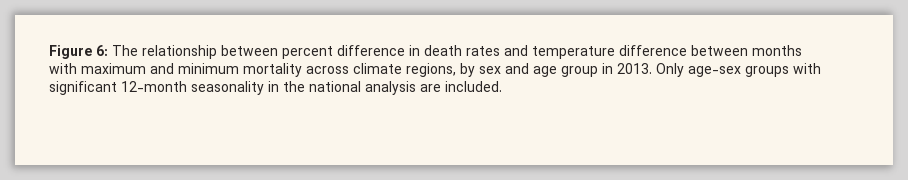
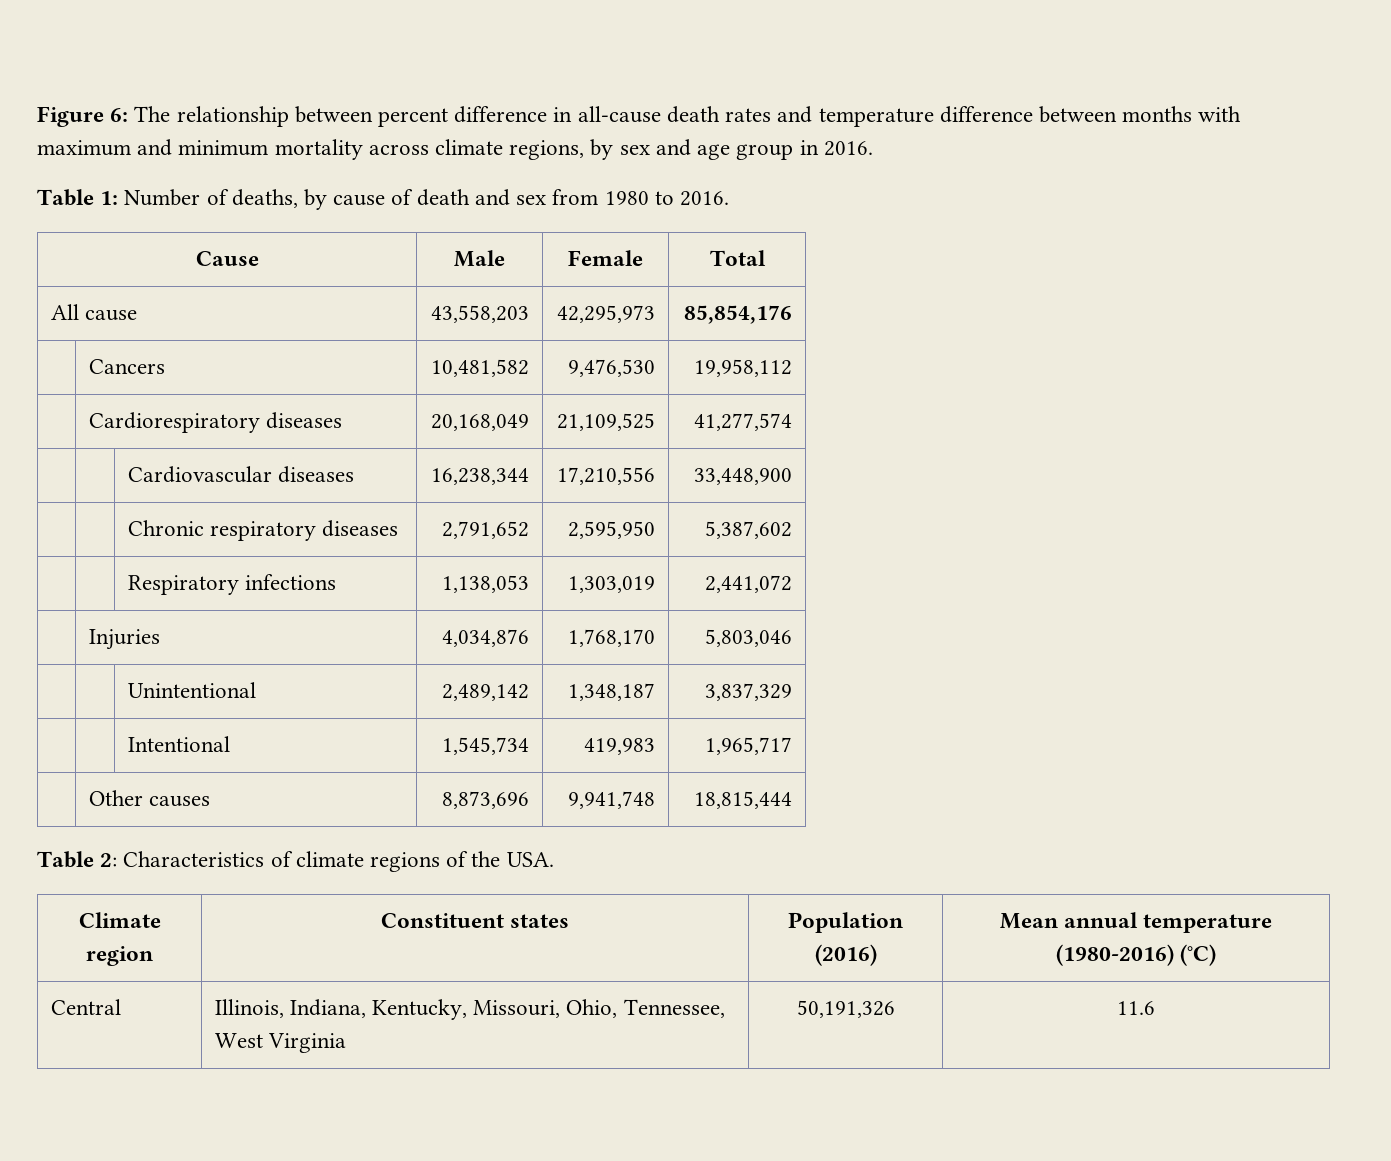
(420, 50) none -> [577,106,661,123] all-cause
[617,63,821,77] [49,81,502,95] 2013. Only age-sex groups with significant 12-month seasonality in the national analysis are included. -> [823,141,873,156] [37,189,729,210] [195,251,259,266] [454,250,505,267] [568,250,643,266] [709,250,766,266] [50,304,137,321] [431,305,530,323] [557,305,656,323] [684,305,793,324] [88,359,165,374] [431,359,530,377] [568,359,656,377] [694,359,793,377] [88,412,342,433] [431,414,530,431] [557,413,656,431] [694,413,793,431] [127,466,354,483] [431,468,530,485] [557,467,656,485] [694,468,793,485] [127,520,398,541] [442,521,530,539] [568,521,656,539] [705,521,793,539] [127,574,336,595] [442,575,530,593] [568,576,656,593] [705,575,793,593] [88,629,160,650] [442,629,530,647] [568,629,656,647] [705,629,793,647] [127,682,256,698] [442,684,530,701] [568,683,656,701] [705,683,793,701] [127,736,230,752] [442,737,530,755] [584,738,656,755] [705,737,793,755] [88,790,210,807] [442,791,530,809] [568,791,656,809] [694,791,793,809] [37,851,554,872] [78,912,161,928] [86,946,153,966] [380,913,570,928] [788,912,903,933] [814,944,877,966] [999,912,1273,933] [1055,944,1217,966] [50,999,121,1015] [214,999,725,1020] [214,1033,346,1053] [796,1000,895,1018] [1117,1001,1155,1015] 2016. // Table 1: Number of deaths, by cause of death and sex from 1980 to 2016. // Cause | Male | Female | Total // All cause | 43,558,203 | 42,295,973 | 85,854,176 // | Cancers | 10,481,582 | 9,476,530 | 19,958,112 // | Cardiorespiratory diseases | 20,168,049 | 21,109,525 | 41,277,574 // | | Cardiovascular diseases | 16,238,344 | 17,210,556 | 33,448,900 // | | Chronic respiratory diseases | 2,791,652 | 2,595,950 | 5,387,602 // | | Respiratory infections | 1,138,053 | 1,303,019 | 2,441,072 // | Injuries | 4,034,876 | 1,768,170 | 5,803,046 // | | Unintentional | 2,489,142 | 1,348,187 | 3,837,329 // | | Intentional | 1,545,734 | 419,983 | 1,965,717 // | Other causes | 8,873,696 | 9,941,748 | 18,815,444 // Table 2: Characteristics of climate regions of the USA. // Climate region | Constituent states | Population (2016) | Mean annual temperature (1980-2016) (°C) // Central | Illinois, Indiana, Kentucky, Missouri, Ohio, Tennessee, West Virginia | 50,191,326 | 11.6

